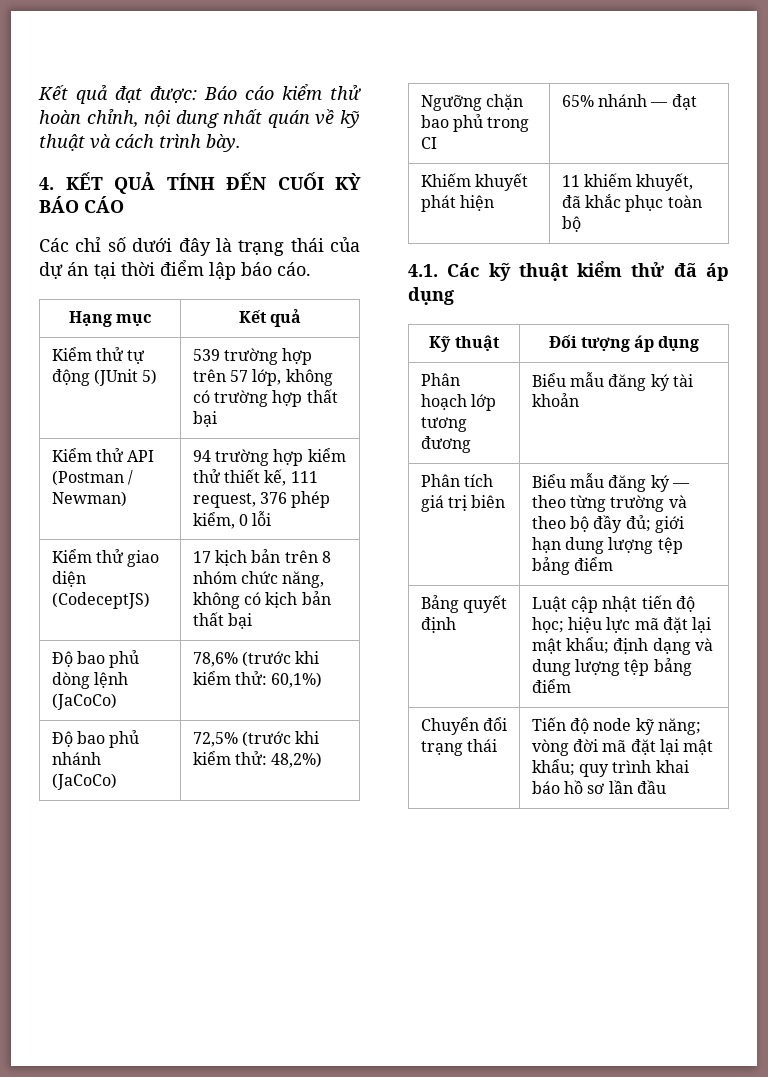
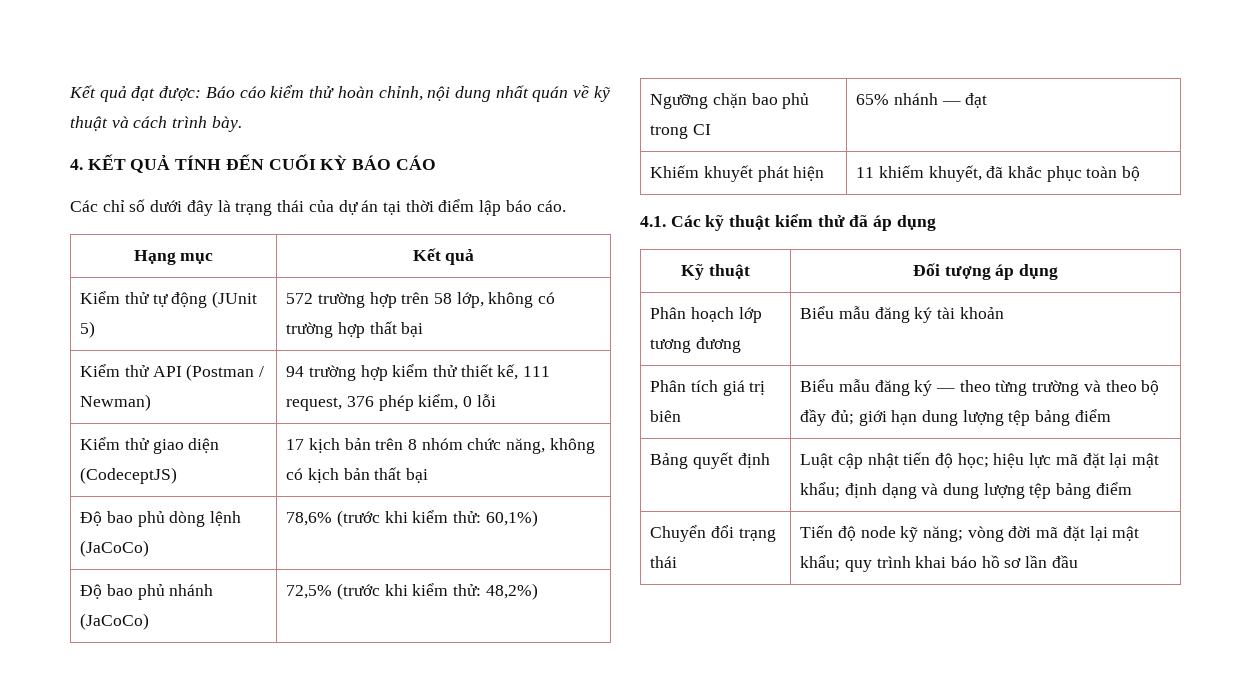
[192,349,220,361] 539 -> [286,293,314,304] 572
[229,370,248,382] 57 -> [433,293,452,304] 58

